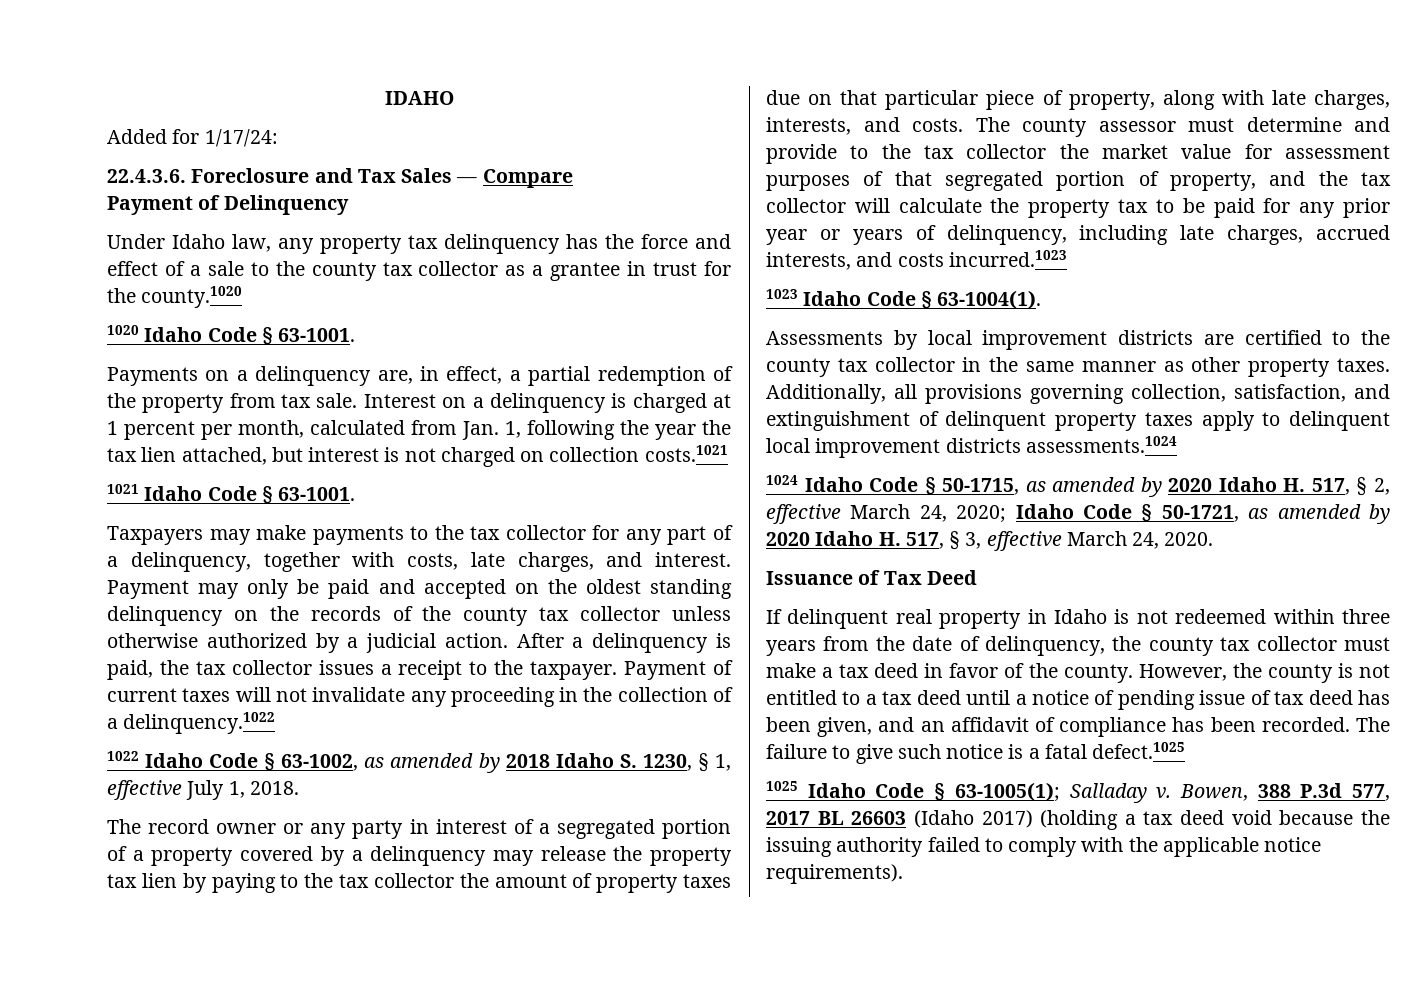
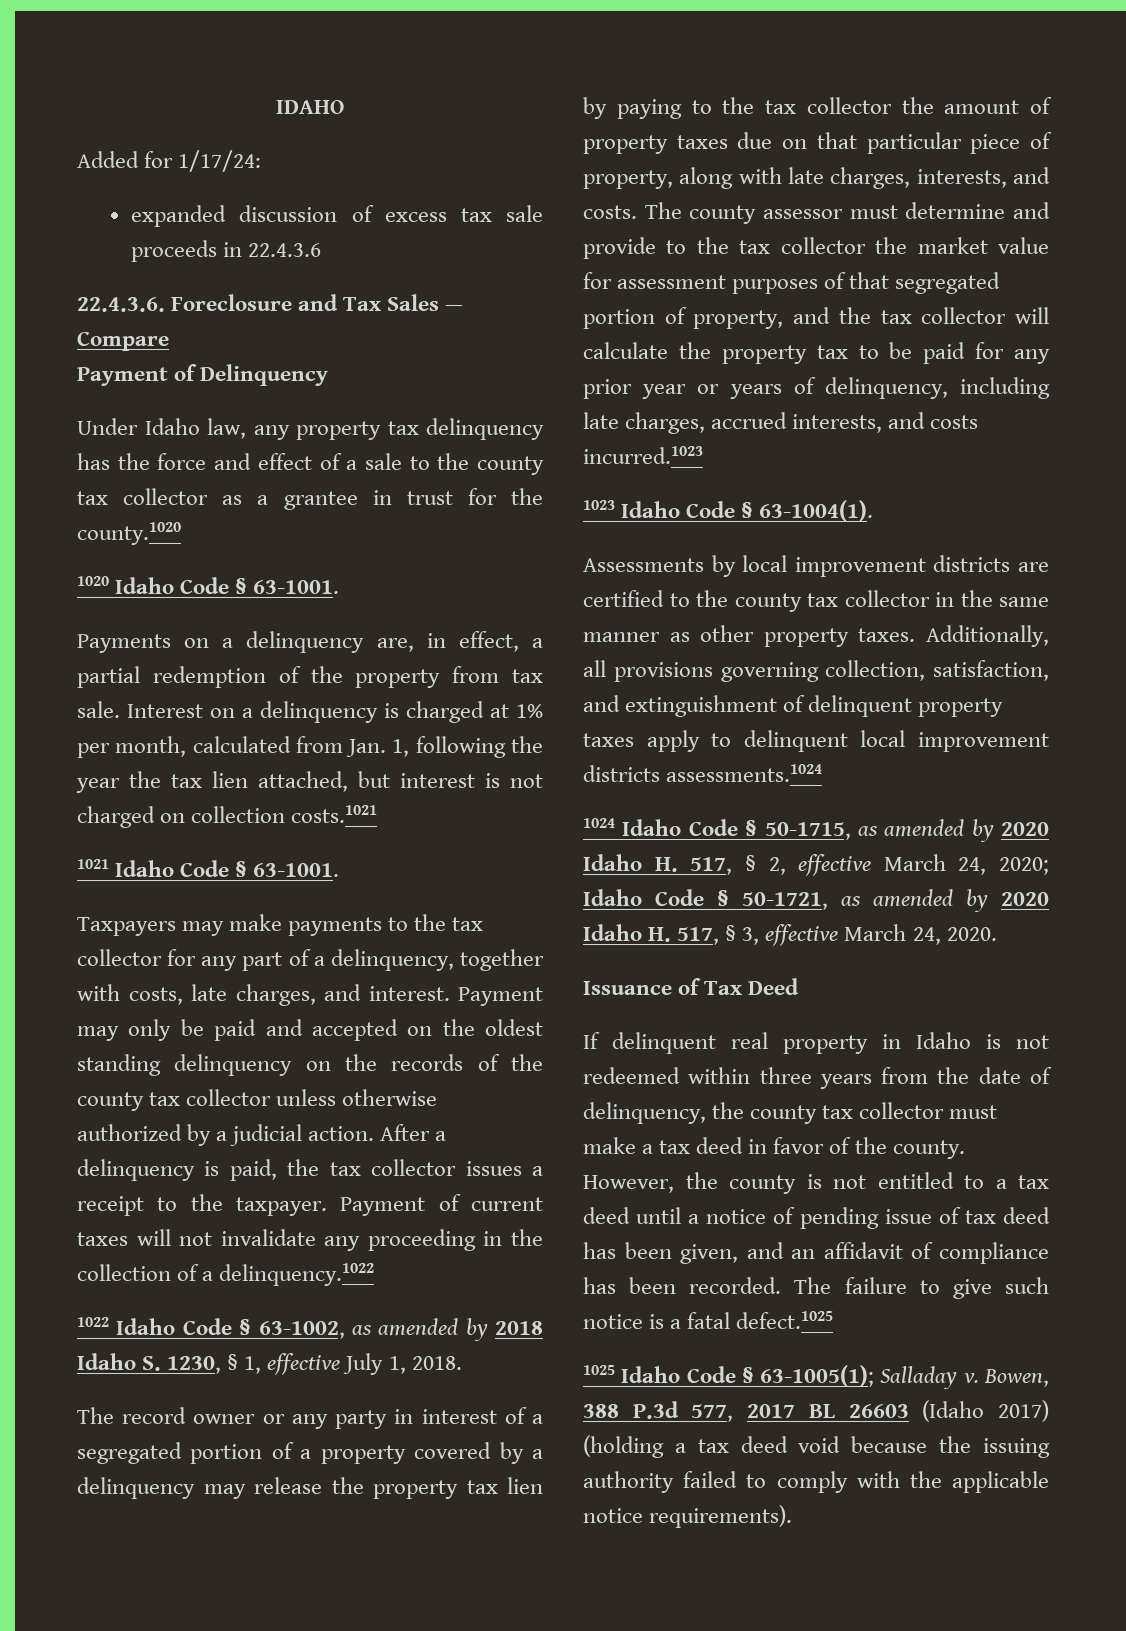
(278, 138) none -> [131,205,544,227] [131,240,322,262] // expanded discussion of excess tax sale proceeds in 22.4.3.6
[107,421,196,440] 1 percent -> [516,704,543,718] 1%

